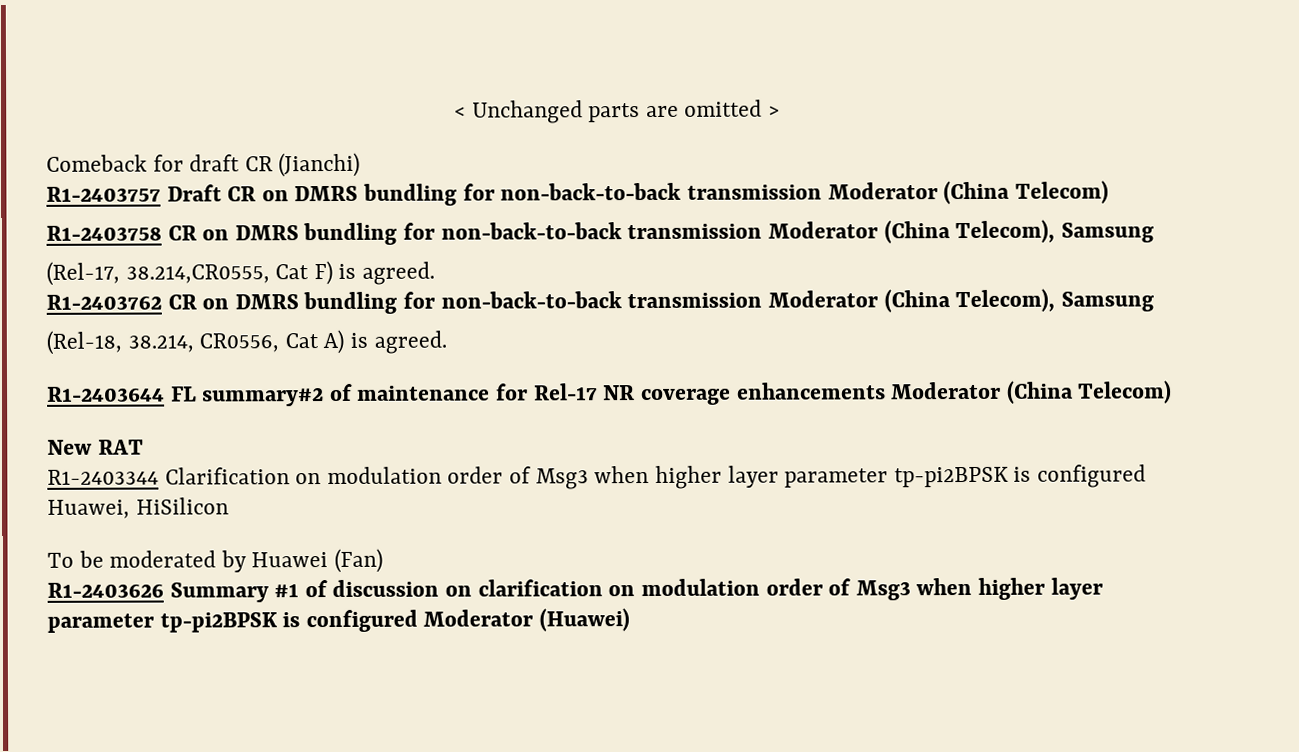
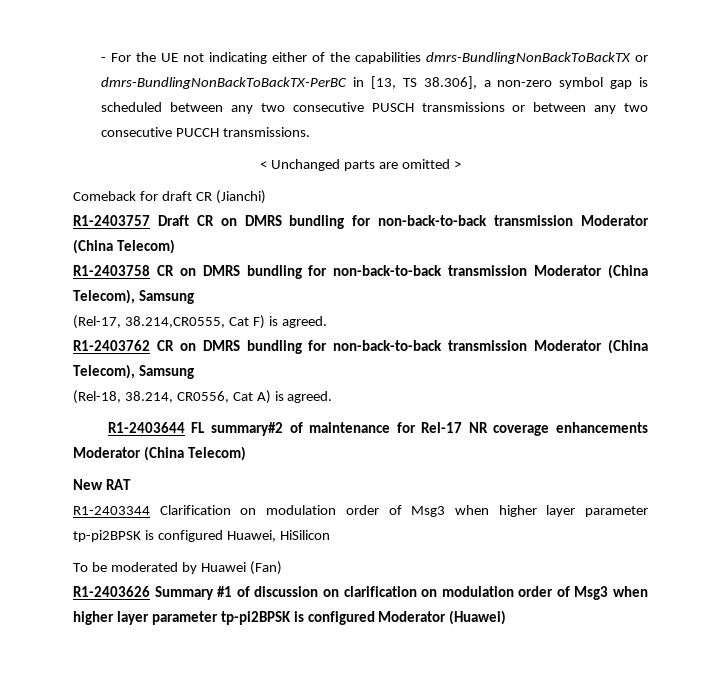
(453, 112) none -> [101,52,648,64] [101,76,648,89] [101,102,648,114] [101,127,311,137] - For the UE not indicating either of the capabilities dmrs-BundlingNonBackToBackTX or dmrs-BundlingNonBackToBackTX-PerBC in [13, TS 38.306], a non-zero symbol gap is scheduled between any two consecutive PUSCH transmissions or between any two consecutive PUCCH transmissions. //

